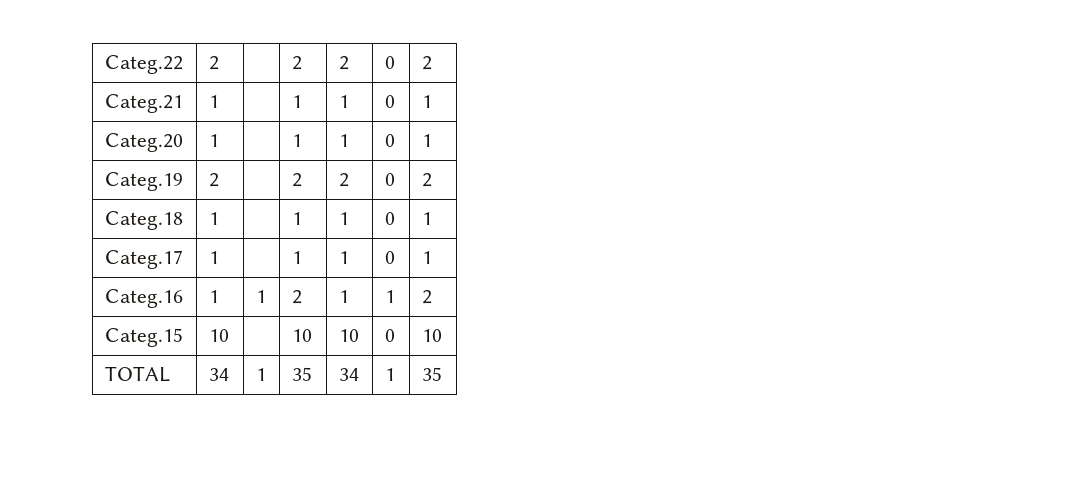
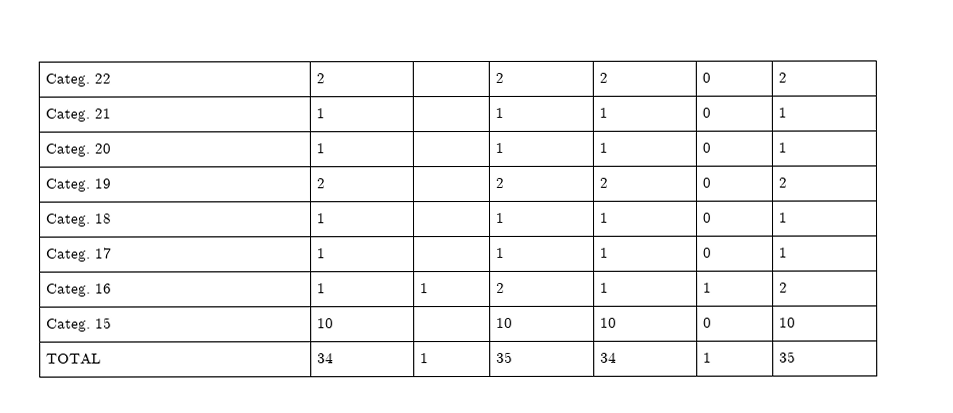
[104,55,183,74] [208,56,219,70] [291,56,302,70] [338,56,349,70] [384,56,395,69] [421,56,432,70] [104,94,183,113] [208,95,219,108] [291,95,302,108] [338,95,349,108] [384,95,395,108] [421,95,432,108] [104,133,183,152] [208,134,219,147] [291,134,302,147] [338,134,349,147] [384,134,395,147] [421,134,432,147] [104,172,183,191] [208,173,219,187] [291,173,302,187] [338,173,349,187] [384,173,395,186] [421,173,432,187] [104,211,183,230] [208,212,219,225] [291,212,302,225] [338,212,349,225] [384,212,395,225] [421,212,432,225] [104,250,183,269] [208,251,219,264] [291,251,302,264] [338,251,349,264] [384,251,395,264] [421,251,432,264] [104,289,183,308] Categ.22 | 2 | | 2 | 2 | 0 | 2 // Categ.21 | 1 | | 1 | 1 | 0 | 1 // Categ.20 | 1 | | 1 | 1 | 0 | 1 // Categ.19 | 2 | | 2 | 2 | 0 | 2 // Categ.18 | 1 | | 1 | 1 | 0 | 1 // Categ.17 | 1 | | 1 | 1 | 0 | 1 // Categ.16 -> [44,73,111,87] [315,73,325,84] [494,72,504,83] [598,72,608,83] [701,72,711,83] [777,72,787,83] [44,108,111,122] [315,108,325,119] [494,107,504,118] [598,107,608,118] [701,107,711,118] [777,107,787,118] [44,143,111,157] [315,143,325,154] [494,142,504,153] [598,142,608,153] [701,142,711,153] [777,142,787,153] [44,178,111,192] [315,178,325,189] [494,177,504,188] [598,177,608,188] [701,177,711,188] [777,177,787,188] [45,213,112,227] [316,213,326,224] [495,212,505,223] [599,212,609,223] [702,212,712,223] [778,212,788,223] [45,247,112,262] [316,248,326,259] [495,247,505,258] [599,247,609,258] [702,247,712,258] [778,247,788,258] [45,283,112,297] Categ. 22 | 2 | | 2 | 2 | 0 | 2 // Categ. 21 | 1 | | 1 | 1 | 0 | 1 // Categ. 20 | 1 | | 1 | 1 | 0 | 1 // Categ. 19 | 2 | | 2 | 2 | 0 | 2 // Categ. 18 | 1 | | 1 | 1 | 0 | 1 // Categ. 17 | 1 | | 1 | 1 | 0 | 1 // Categ. 16
[104,328,183,347] Categ.15 -> [45,317,112,332] Categ. 15

